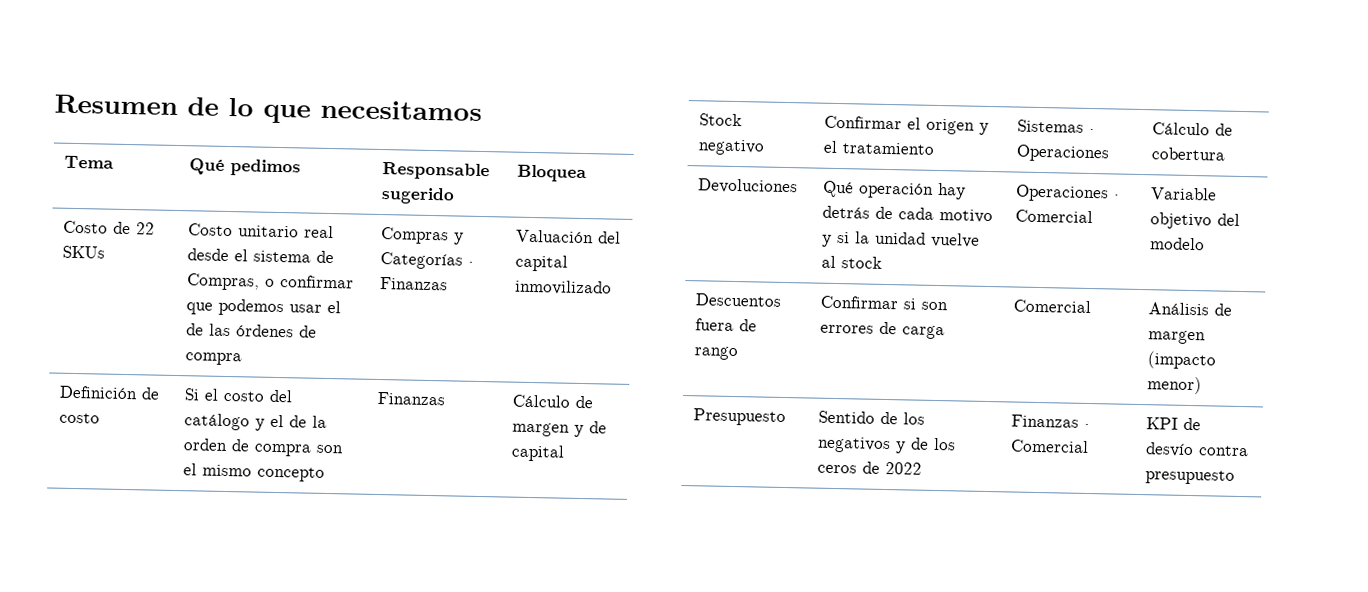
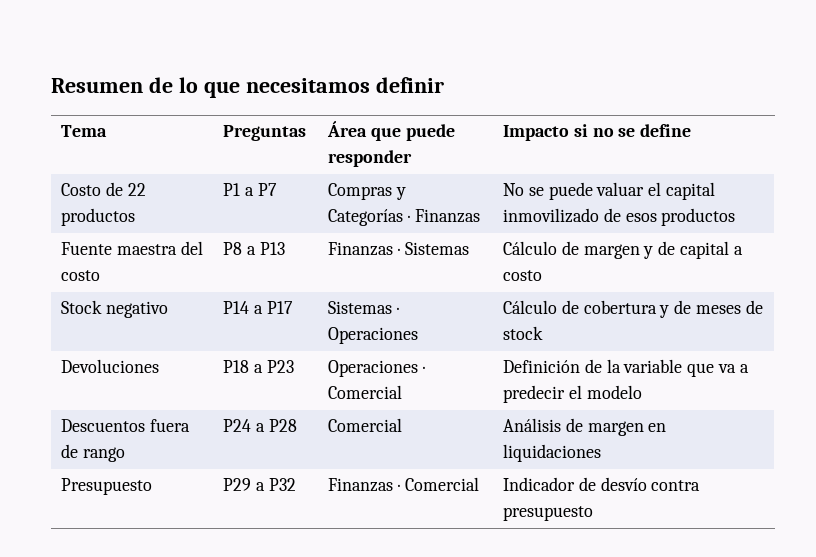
(482, 110) none -> [375,77,444,93] definir
[188,158,301,177] [381,162,490,181] [380,187,455,205] [516,164,587,183] [62,220,155,235] [61,245,105,259] [187,223,334,239] [186,248,334,264] [186,273,354,291] [185,298,341,317] [185,323,317,338] [184,352,242,366] Qué pedimos | Responsable sugerido | Bloquea // Costo de 22 SKUs | Costo unitario real desde el sistema de Compras, o confirmar que podemos usar el de las órdenes de compra -> [223,125,307,141] [327,121,455,141] [328,150,413,167] [503,124,692,141] [61,182,146,196] [61,208,136,226] [223,183,277,196] Preguntas | Área que puede responder | Impacto si no se define // Costo de 22 productos | P1 a P7
[515,229,621,244] [514,254,568,272] [514,279,612,296] [58,385,160,400] [58,412,100,424] [183,388,293,403] [183,413,327,431] [182,438,343,457] [182,463,325,482] [376,391,446,406] Valuación del capital inmovilizado // Definición de costo | Si el costo del catálogo y el de la orden de compra son el mismo concepto | Finanzas -> [503,182,715,200] [503,208,736,226] [61,241,203,255] [61,270,101,281] [223,242,285,255] [328,242,469,256] No se puede valuar el capital inmovilizado de esos productos // Fuente maestra del costo | P8 a P13 | Finanzas · Sistemas
(565, 453) none -> [733,246,743,255] [503,270,543,281] a costo
[823,115,989,135] [822,140,935,155] Confirmar el origen y el tratamiento -> [223,301,293,314] P14 a P17
[697,178,798,195] [821,180,966,200] [821,205,993,224] [820,231,980,248] [820,255,882,269] [1014,184,1120,203] [1014,209,1093,224] [1150,187,1217,201] [1149,212,1240,230] // Devoluciones | Qué operación hay detrás de cada motivo y si la unidad vuelve al stock | Operaciones · Comercial | Variable objetivo del -> [659,300,763,318] [503,326,544,340] [61,359,160,373] [223,360,294,373] [328,360,426,377] [328,385,403,399] [503,359,749,377] [503,385,583,403] y de meses de stock // Devoluciones | P18 a P23 | Operaciones · Comercial | Definición de la variable que va a predecir el
[819,295,948,311] [819,321,945,340] Confirmar si son errores de carga -> [223,419,297,432] P24 a P28
[1146,351,1216,370] [1146,376,1202,395] (impacto menor) -> [648,423,667,432] [503,444,602,462] en liquidaciones
[817,410,925,425] [816,436,956,454] [816,461,922,475] Sentido de los negativos y de los ceros de 2022 -> [223,478,296,491] P29 a P32
[1145,417,1178,430] KPI -> [503,477,576,491] Indicador

